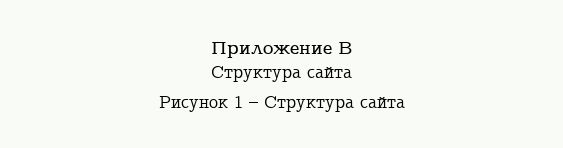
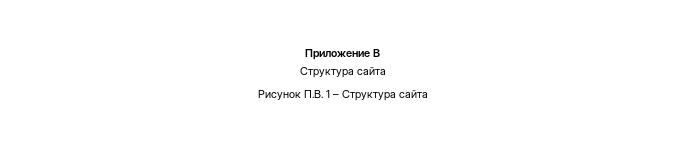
(228, 104) none -> [303,90,323,98] П.В.

